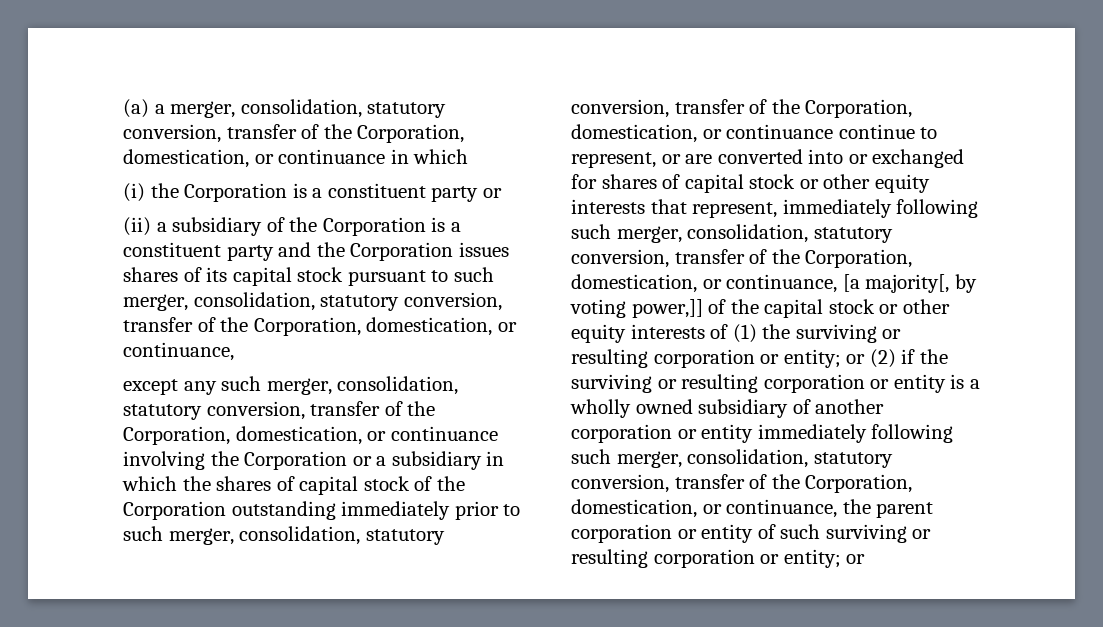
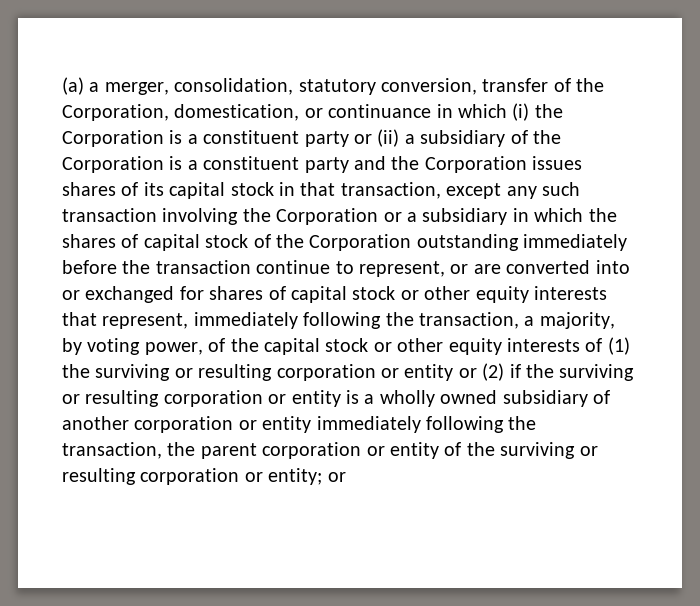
(469, 156) // -> (507, 111) none
(502, 193) // -> (372, 139) none
[347,267,494,286] [123,292,502,311] [123,317,517,336] [123,342,234,361] [123,376,459,395] [123,401,436,420] [123,426,498,445] pursuant to such merger, consolidation, statutory conversion, transfer of the Corporation, domestication, or continuance, // except any such merger, consolidation, statutory conversion, transfer of the Corporation, domestication, or continuance -> [279,182,580,199] [62,208,157,222] in that transaction, except any such transaction
[454,501,521,520] [123,526,445,545] [571,99,913,118] [571,124,834,143] prior to such merger, consolidation, statutory conversion, transfer of the Corporation, domestication, or continuance -> [62,260,251,274] before the transaction
[571,224,893,243] [571,249,913,268] [571,274,950,293] such merger, consolidation, statutory conversion, transfer of the Corporation, domestication, or continuance, [a majority[, -> [385,312,615,329] the transaction, a majority,
[631,299,703,318] power,]] -> [144,342,203,355] power,
[783,349,841,368] entity; -> [404,364,454,381] entity
[571,449,893,468] [571,474,913,493] [571,499,838,518] such merger, consolidation, statutory conversion, transfer of the Corporation, domestication, or continuance, -> [508,416,537,430] [62,442,162,459] the transaction,
[780,524,821,539] such -> [466,442,495,456] the

